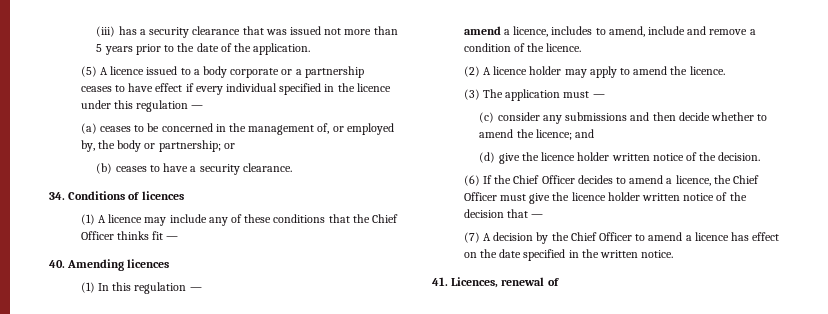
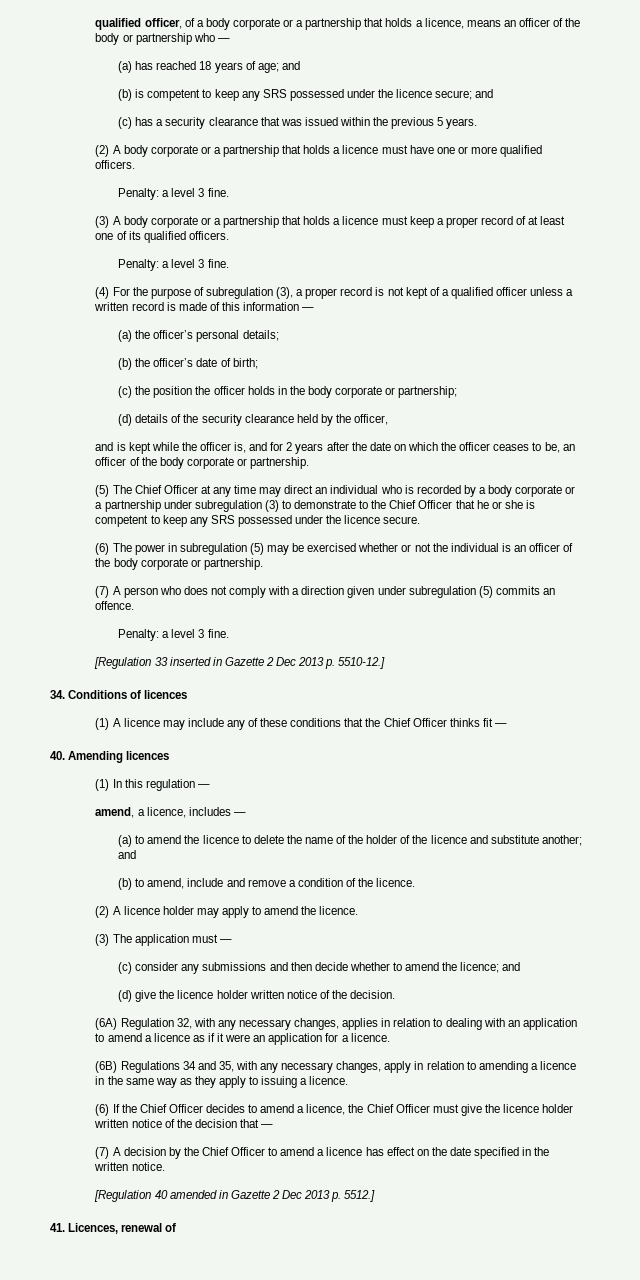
[96,26,116,37] (iii) -> [95,18,581,30] [95,33,230,45] [118,61,300,73] [118,89,494,101] [118,117,133,129] qualified officer, of a body corporate or a partnership that holds a licence, means an officer of the body or partnership who — // (a) has reached 18 years of age; and // (b) is competent to keep any SRS possessed under the licence secure; and // (c)
[324,26,398,35] [96,43,311,55] [80,66,364,78] [80,83,391,95] [80,100,204,112] [80,123,394,135] [80,140,235,152] [96,163,292,175] not more than 5 years prior to the date of the application. // (5) A licence issued to a body corporate or a partnership ceases to have effect if every individual specified in the licence under this regulation — // (a) ceases to be concerned in the management of, or employed by, the body or partnership; or // (b) ceases to have a security clearance. -> [339,117,478,129] [95,145,543,157] [95,160,136,169] [118,188,229,200] [95,216,566,228] [95,231,229,243] [118,259,229,271] [95,287,574,299] [94,302,315,311] [118,330,279,342] [118,358,258,370] [118,386,458,398] [118,414,389,426] [95,442,575,454] [95,457,310,469] [95,485,576,497] [95,500,535,512] [95,515,421,527] [95,543,574,555] [95,558,263,570] [95,586,555,598] [95,601,135,610] [118,629,229,641] [94,657,386,669] within the previous 5 years. // (2) A body corporate or a partnership that holds a licence must have one or more qualified officers. // Penalty: a level 3 fine. // (3) A body corporate or a partnership that holds a licence must keep a proper record of at least one of its qualified officers. // Penalty: a level 3 fine. // (4) For the purpose of subregulation (3), a proper record is not kept of a qualified officer unless a written record is made of this information — // (a) the officer’s personal details; // (b) the officer’s date of birth; // (c) the position the officer holds in the body corporate or partnership; // (d) details of the security clearance held by the officer, // and is kept while the officer is, and for 2 years after the date on which the officer ceases to be, an officer of the body corporate or partnership. // (5) The Chief Officer at any time may direct an individual who is recorded by a body corporate or a partnership under subregulation (3) to demonstrate to the Chief Officer that he or she is competent to keep any SRS possessed under the licence secure. // (6) The power in subregulation (5) may be exercised whether or not the individual is an officer of the body corporate or partnership. // (7) A person who does not comply with a direction given under subregulation (5) commits an offence. // Penalty: a level 3 fine. // [Regulation 33 inserted in Gazette 2 Dec 2013 p. 5510-12.]
[463,26,501,35] amend -> [95,807,135,818] amend,
(593, 30) none -> [233,812,246,816] [118,835,582,847] [118,850,137,859] [118,878,133,890] — // (a) to amend the licence to delete the name of the holder of the licence and substitute another; and // (b)
(761, 156) none -> [95,1018,577,1030] [95,1033,390,1045] [95,1061,576,1073] [95,1076,349,1088] // (6A) Regulation 32, with any necessary changes, applies in relation to dealing with an application to amend a licence as if it were an application for a licence. // (6B) Regulations 34 and 35, with any necessary changes, apply in relation to amending a licence in the same way as they apply to issuing a licence.
(674, 254) none -> [94,1190,376,1202] // [Regulation 40 amended in Gazette 2 Dec 2013 p. 5512.]

